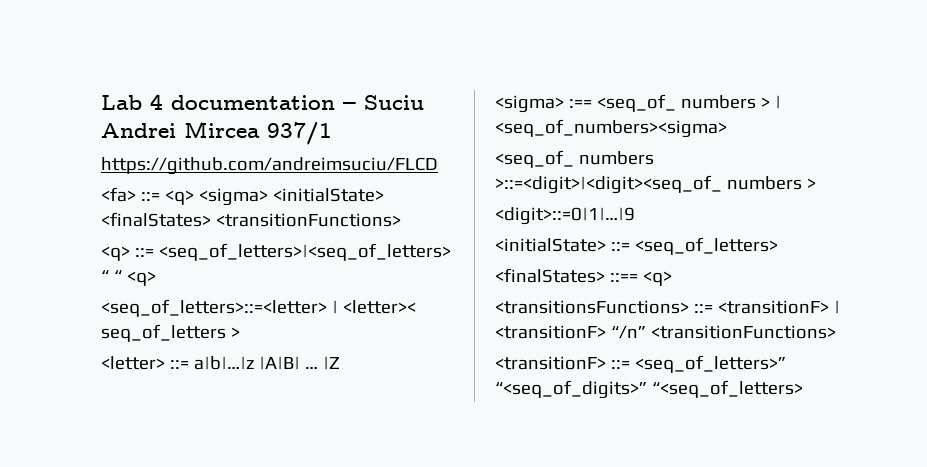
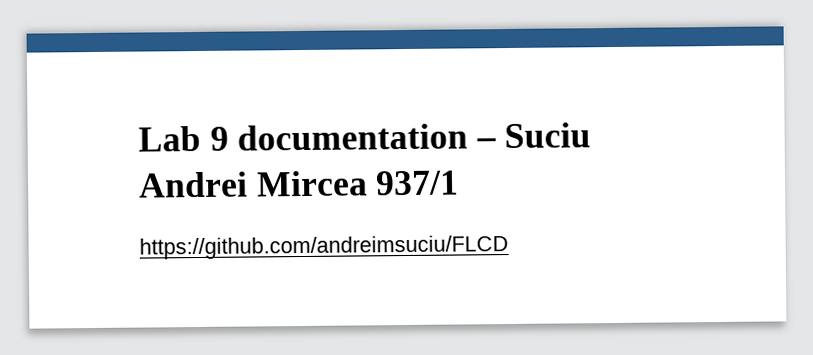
[150,94,163,110] 4 -> [209,126,229,151] 9
[101,187,384,206] [101,212,401,227] [101,243,451,261] [101,270,156,286] [101,299,416,317] [101,324,240,342] [101,356,340,370] [495,94,781,113] [495,119,727,138] [495,150,654,168] [495,175,816,194] [495,207,635,225] [495,237,778,255] [495,268,672,286] [495,300,840,314] [495,325,836,339] [495,355,786,373] [495,380,803,399] // <fa> ::= <q> <sigma> <initialState> <finalStates> <transitionFunctions> // <q> ::= <seq_of_letters>|<seq_of_letters> “ “ <q> // <seq_of_letters>::=<letter> | <letter>< seq_of_letters > // <letter> ::= a|b|…|z |A|B| … |Z // <sigma> :== <seq_of_ numbers > | <seq_of_numbers><sigma> // <seq_of_ numbers >::=<digit>|<digit><seq_of_ numbers > // <digit>::=0|1|…|9 // <initialState> ::= <seq_of_letters> // <finalStates> ::== <q> // <transitionsFunctions> ::= <transitionF> | <transitionF> “/n” <transitionFunctions> // <transitionF> ::= <seq_of_letters>” “<seq_of_digits>” “<seq_of_letters> -> (509, 247) none

